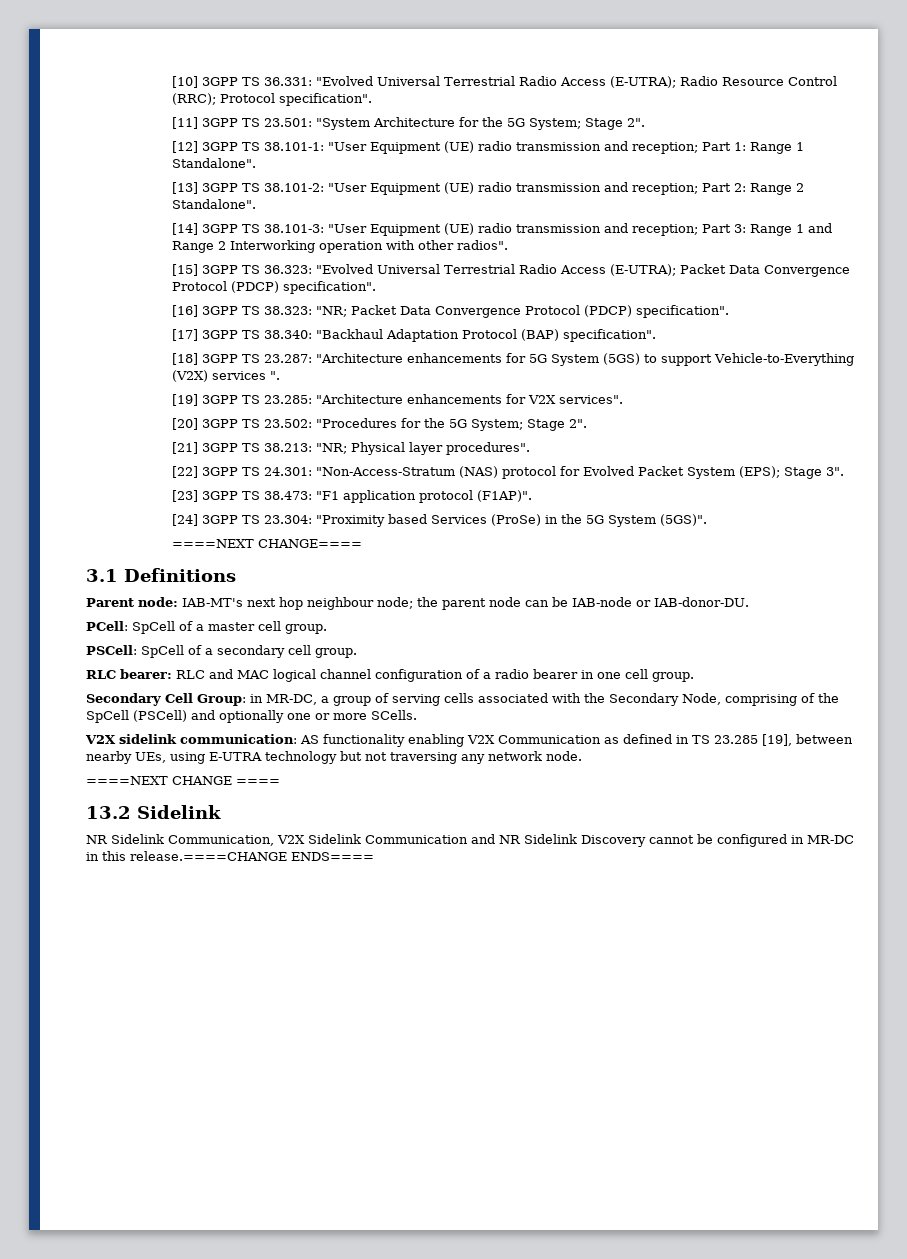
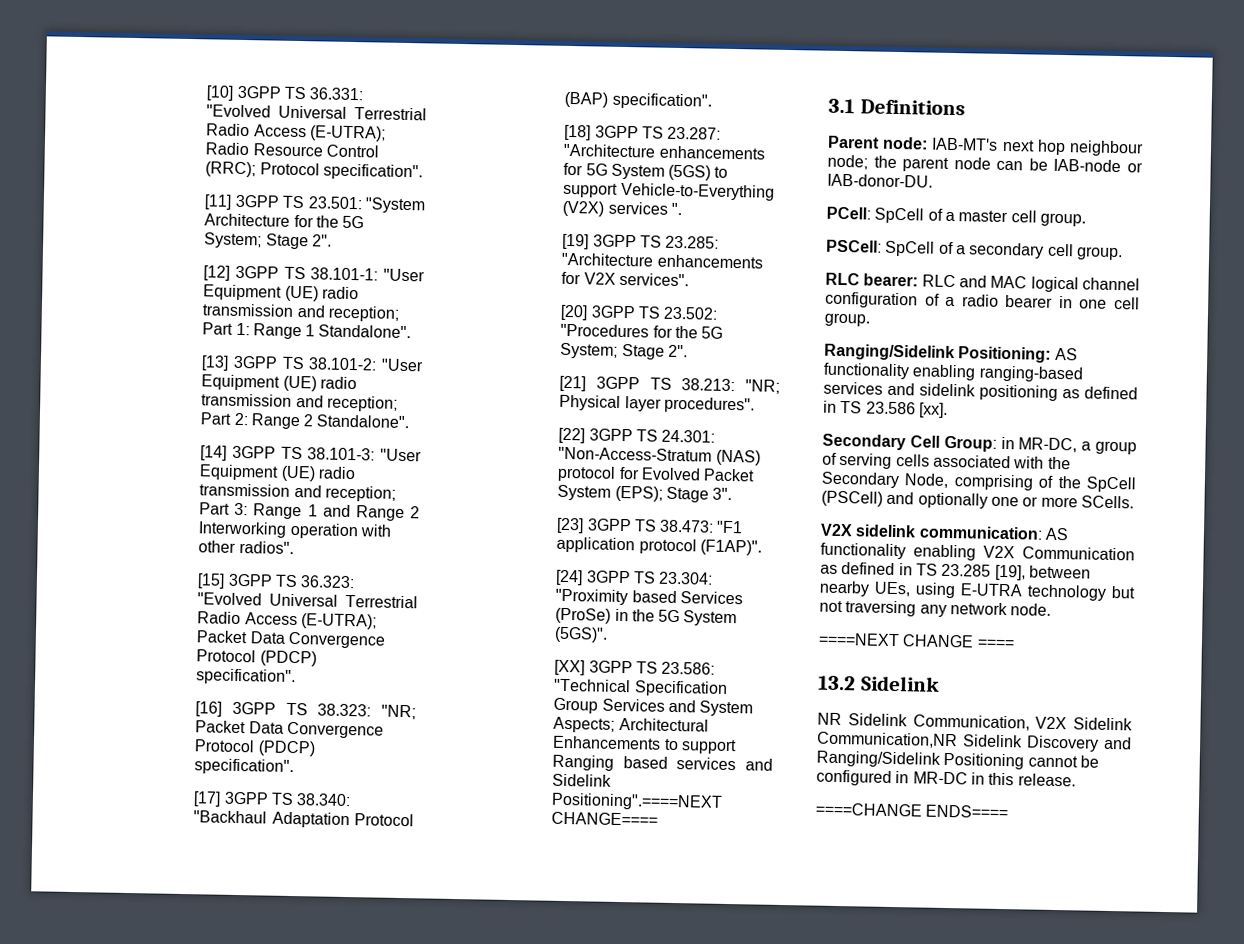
[171,539,254,548] ====NEXT -> [554,659,716,676] [553,678,728,697] [553,697,754,717] [553,716,709,733] [552,735,737,755] [552,754,773,771] [552,773,613,787] [551,792,724,811] [XX] 3GPP TS 23.586: "Technical Specification Group Services and System Aspects; Architectural Enhancements to support Ranging based services and Sidelink Positioning".====NEXT
(694, 677) none -> [824,343,1078,363] [823,362,1083,383] [823,381,1138,401] [823,400,948,418] // Ranging/Sidelink Positioning: AS functionality enabling ranging-based services and sidelink positioning as defined in TS 23.586 [xx].
[365,834,646,847] Communication and NR Sidelink Discovery -> [817,731,1132,752] [816,750,1025,770] Communication,NR Sidelink Discovery and Ranging/Sidelink Positioning
[130,851,287,861] release.====CHANGE -> [1017,773,1076,787] [815,802,922,817] release. // ====CHANGE

